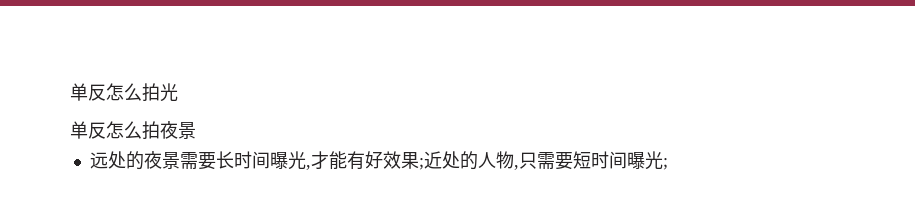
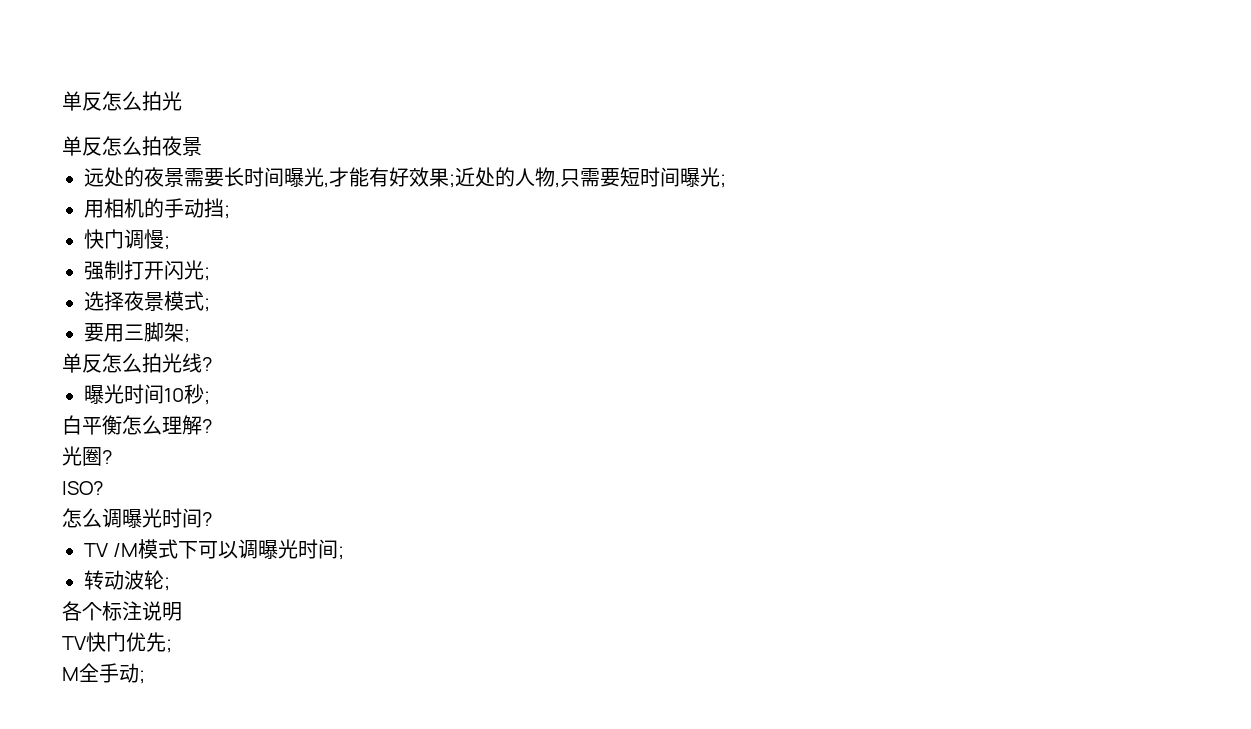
(668, 164) none -> [84,198,230,219] [84,229,170,250] [84,260,210,281] [84,291,210,312] [84,322,190,343] [62,353,212,373] [84,384,210,405] [62,415,212,435] [62,446,112,466] [62,481,103,495] [62,508,212,528] [84,539,345,560] [84,570,170,591] [62,601,182,621] [62,632,172,653] [62,663,145,684] // 用相机的手动挡; // 快门调慢; // 强制打开闪光; // 选择夜景模式; // 要用三脚架; // 单反怎么拍光线? // 曝光时间10秒; // 白平衡怎么理解? // 光圈? // ISO? // 怎么调曝光时间? // TV /M模式下可以调曝光时间; // 转动波轮; // 各个标注说明 // TV快门优先; // M全手动;

